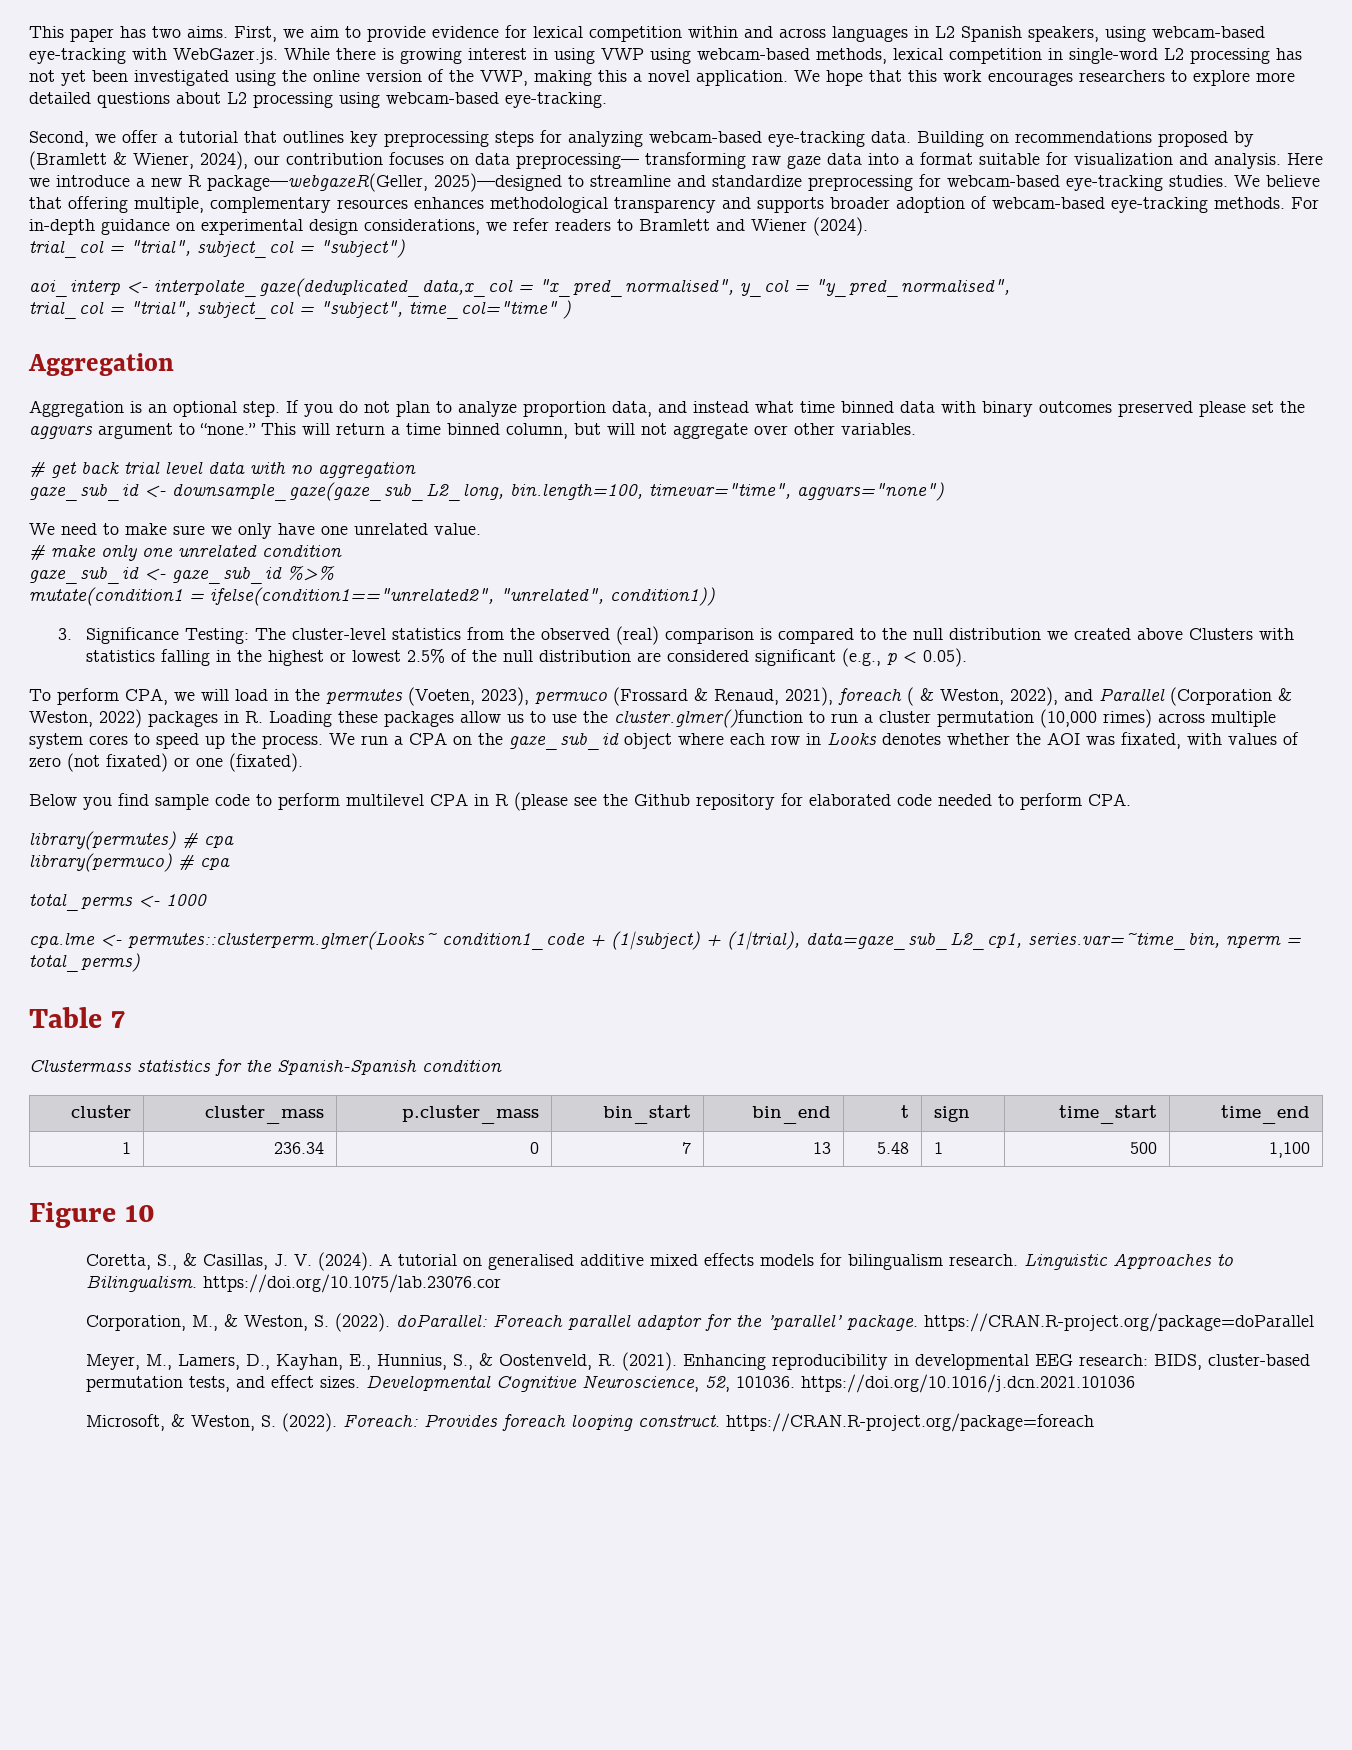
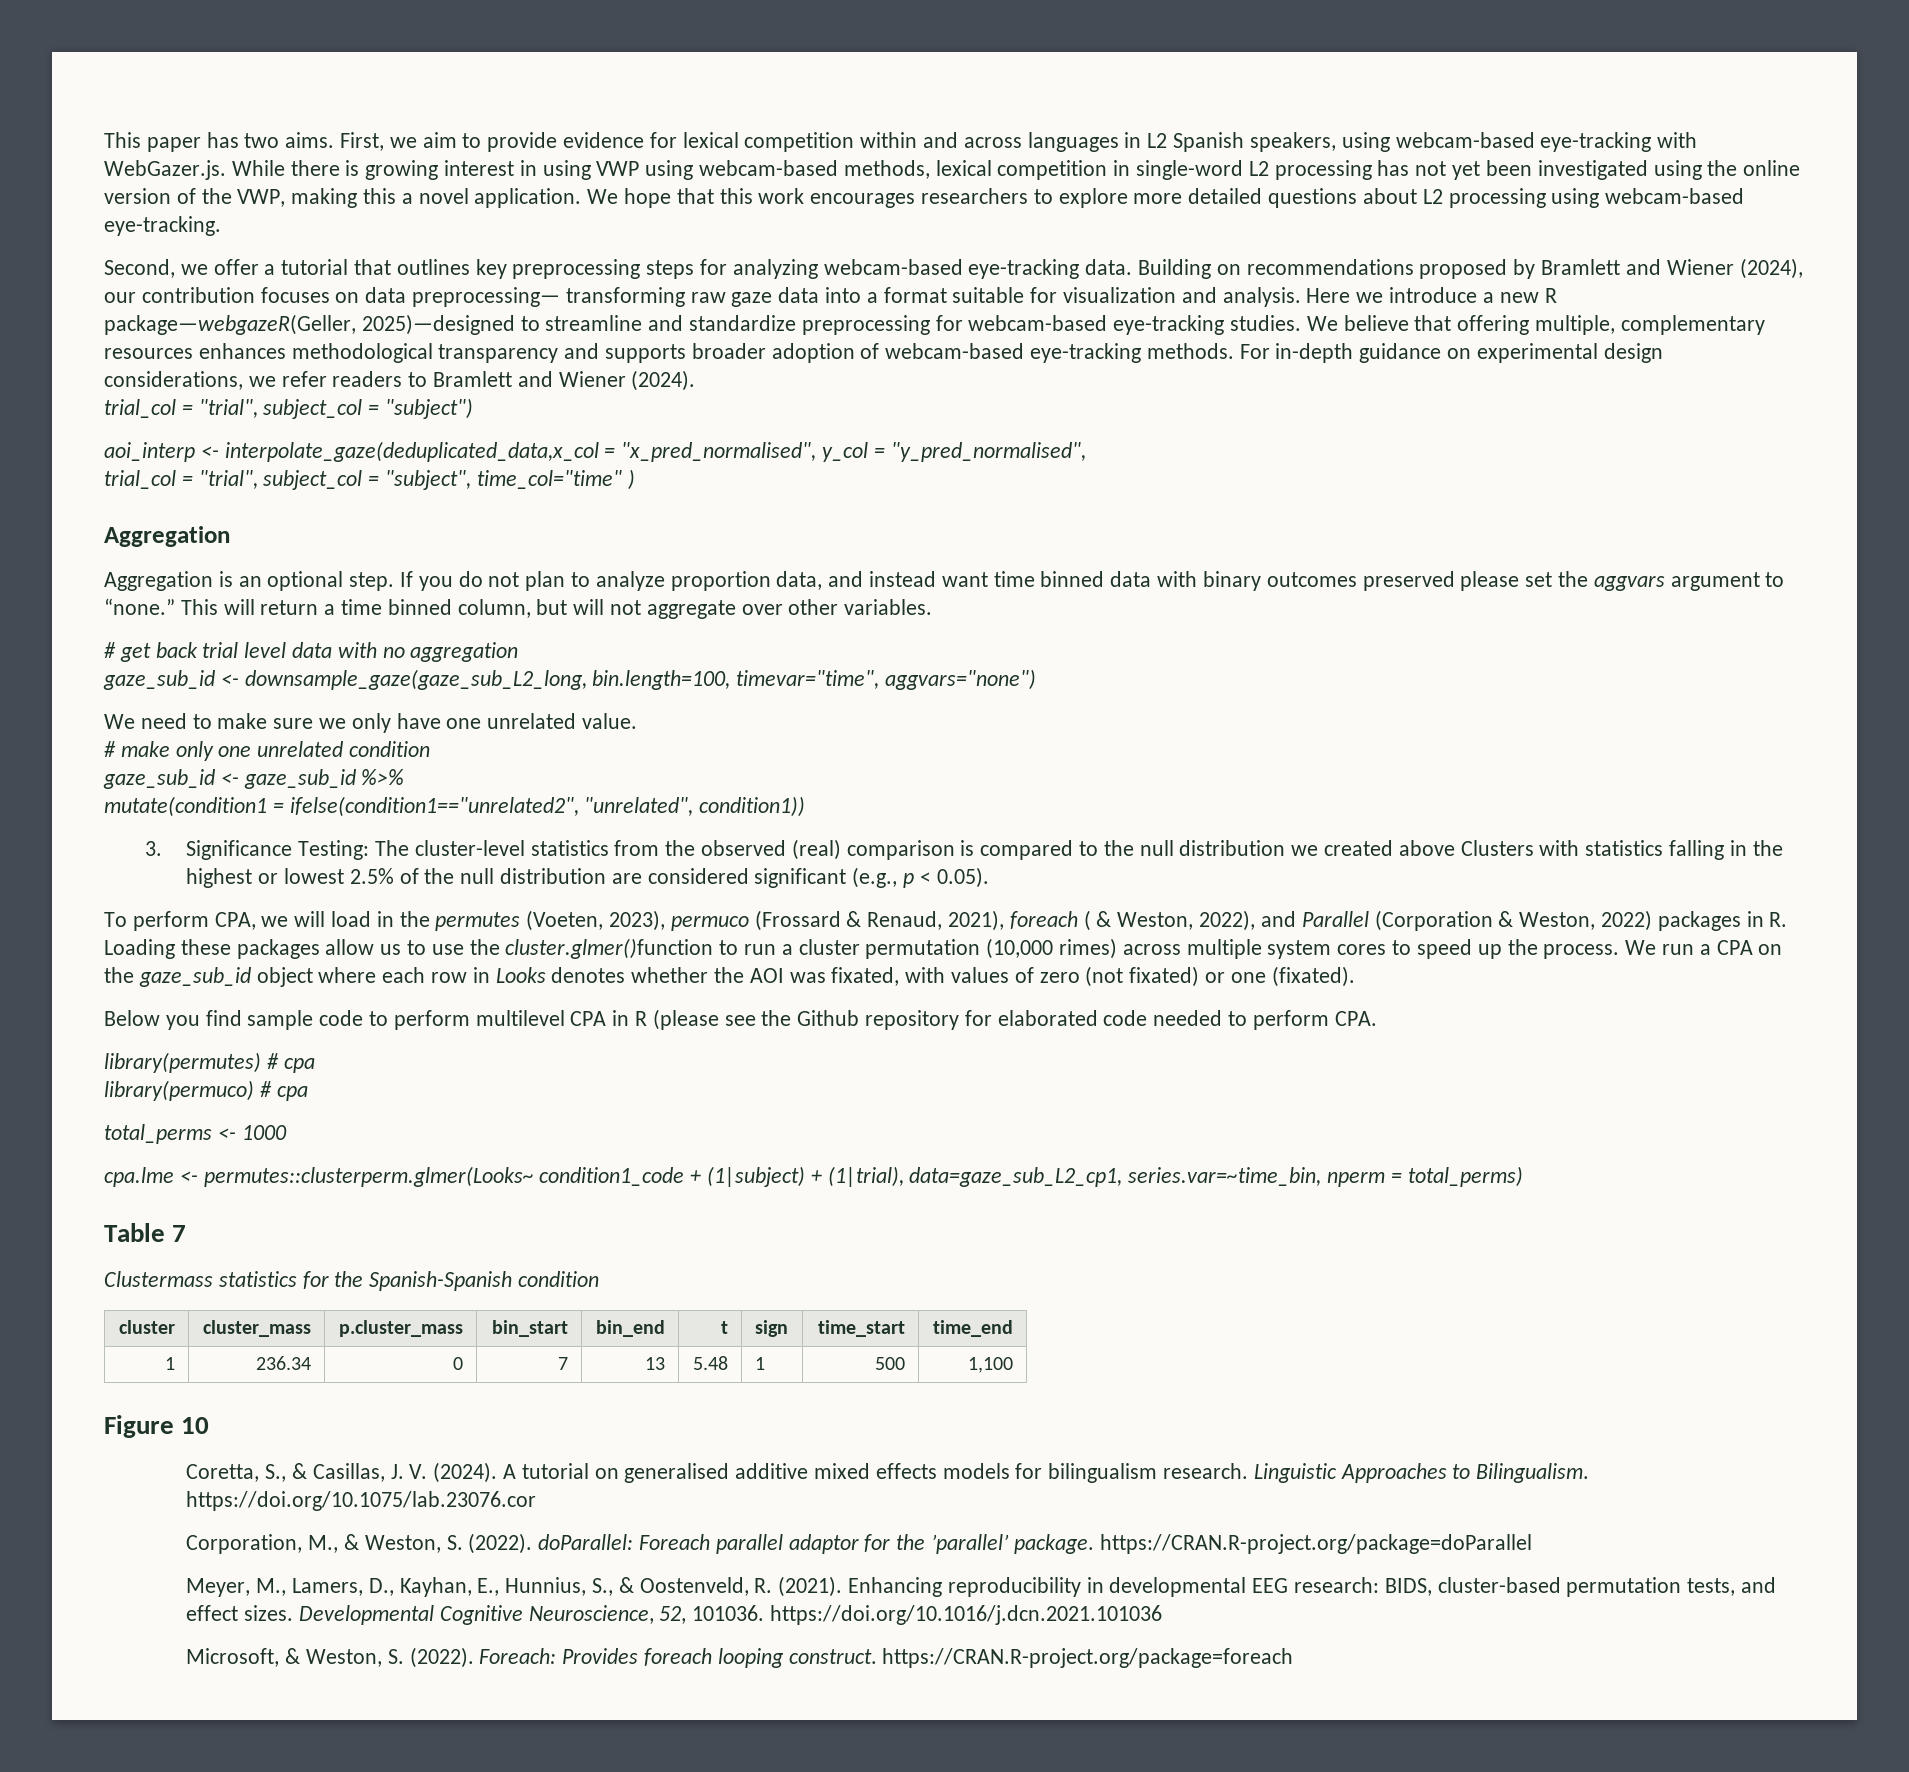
[29,151,248,170] (Bramlett & Wiener, 2024), -> [1541,258,1803,279] Bramlett and Wiener (2024),
[755,401,794,413] what -> [941,572,988,587] want

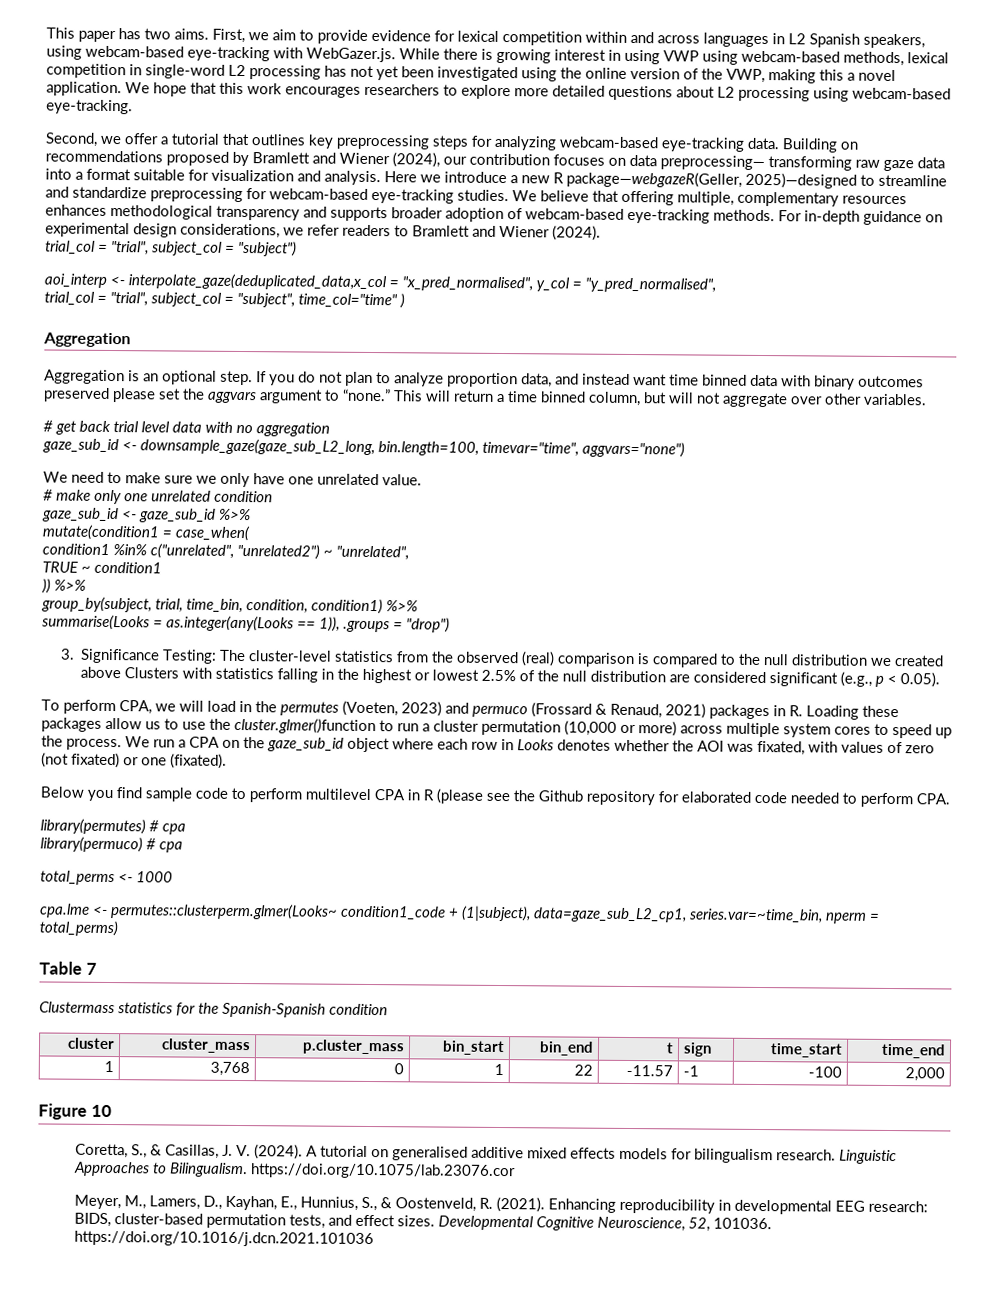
[289,796,806,817] ifelse(condition1=="unrelated2", "unrelated", condition1)) -> [175,525,250,542] [42,543,409,561] [42,561,162,574] [41,578,86,594] [41,596,418,615] [42,614,450,633] case_when( // condition1 %in% c("unrelated", "unrelated2") ~ "unrelated", // TRUE ~ condition1 // )) %>% // group_by(subject, trial, time_bin, condition, condition1) %>% // summarise(Looks = as.integer(any(Looks == 1)), .groups = "drop")
[609,910,666,931] 2023), -> [401,701,469,717] 2023) and
[948,910,1652,931] 2021), foreach ( & Weston, 2022), and Parallel (Corporation & Weston, 2022) -> [665,703,706,719] 2021)
[1059,938,1118,959] rimes) -> [620,721,677,737] or more)
[707,1166,904,1187] (1|subject) + (1|trial), -> [461,905,531,922] (1|subject),
[256,1356,312,1370] 236.34 -> [209,1061,250,1077] 3,768
[558,1357,569,1370] [645,1357,666,1370] [693,1356,729,1370] [754,1357,765,1370] [875,1357,906,1370] [968,1357,1014,1373] 7 | 13 | 5.48 | 1 | 500 | 1,100 -> [493,1063,504,1076] [573,1064,593,1076] [625,1064,673,1077] [683,1065,700,1077] [807,1066,842,1078] [904,1067,945,1082] 1 | 22 | -11.57 | -1 | -100 | 2,000
[186,1533,1532,1554] // Corporation, M., & Weston, S. (2022). doParallel: Foreach parallel adaptor for the ’parallel’ package. https://CRAN.R-project.org/package=doParallel -> (517, 1171) none
[186,1647,1294,1668] // Microsoft, & Weston, S. (2022). Foreach: Provides foreach looping construct. https://CRAN.R-project.org/package=foreach -> (375, 1239) none

